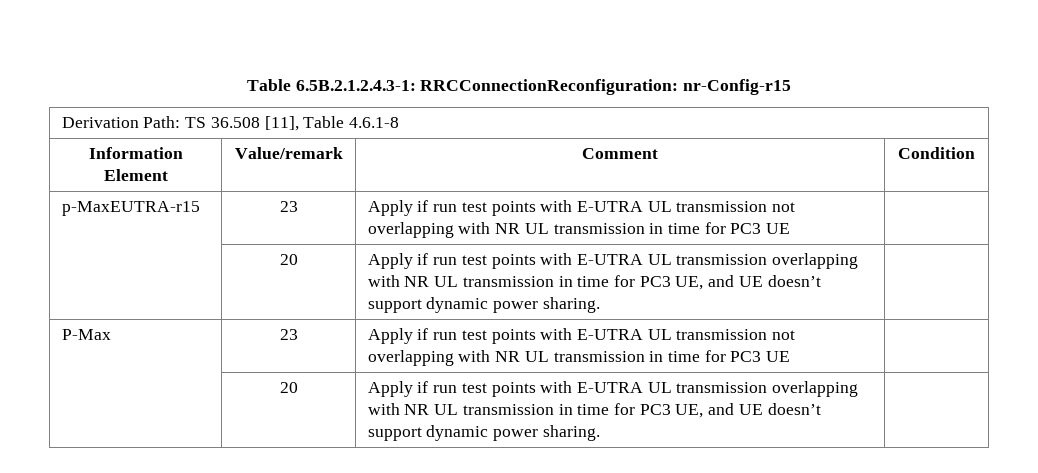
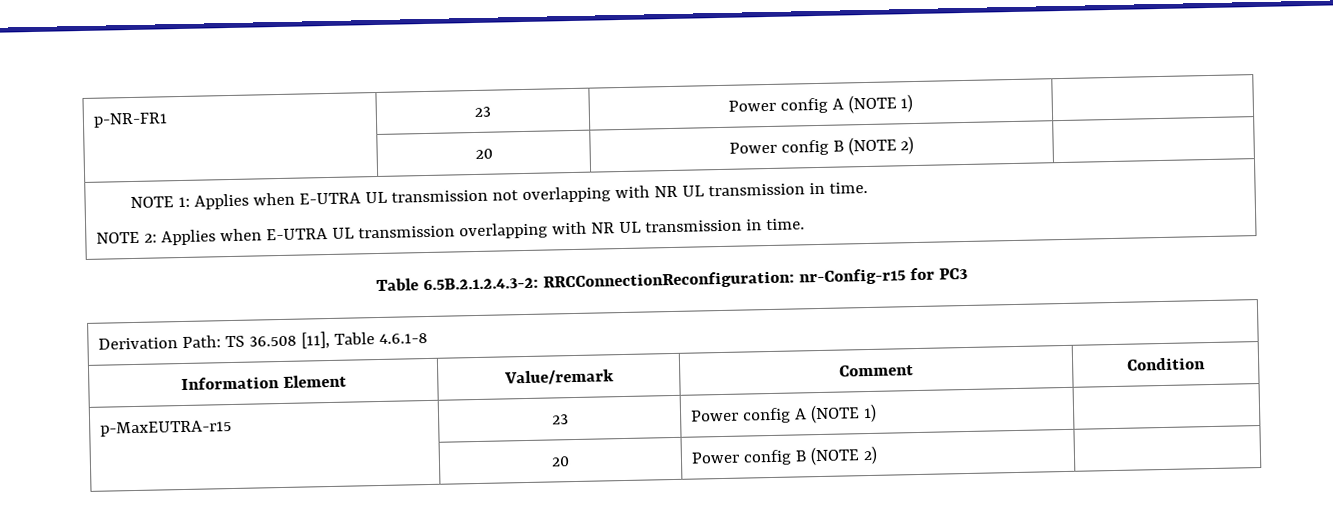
[246,79,416,91] Table 6.5B.2.1.2.4.3-1: -> [93,112,169,128] [474,106,492,117] [727,94,914,114] [474,148,493,159] [728,136,915,156] [129,181,868,210] [96,218,806,246] [376,276,540,292] p-NR-FR1 | 23 | Power config A (NOTE 1) | // | 20 | Power config B (NOTE 2) | // NOTE 1: Applies when E-UTRA UL transmission not overlapping with NR UL transmission in time. // NOTE 2: Applies when E-UTRA UL transmission overlapping with NR UL transmission in time. // Table 6.5B.2.1.2.4.3-2:
(792, 87) none -> [909,267,968,281] for PC3
[367,200,796,216] [367,222,791,238] [279,254,298,265] [367,253,859,269] [367,275,821,290] [367,297,600,313] [61,329,111,340] [279,329,298,340] [367,328,796,344] [367,350,791,366] [279,382,298,393] [367,381,859,397] [367,403,821,418] [367,425,600,441] Apply if run test points with E-UTRA UL transmission not overlapping with NR UL transmission in time for PC3 UE | // | 20 | Apply if run test points with E-UTRA UL transmission overlapping with NR UL transmission in time for PC3 UE, and UE doesn’t support dynamic power sharing. | // P-Max | 23 | Apply if run test points with E-UTRA UL transmission not overlapping with NR UL transmission in time for PC3 UE | // | 20 | Apply if run test points with E-UTRA UL transmission overlapping with NR UL transmission in time for PC3 UE, and UE doesn’t support dynamic power sharing. -> [690,403,878,424] [551,456,570,467] [691,445,879,466] Power config A (NOTE 1) | // | 20 | Power config B (NOTE 2)

